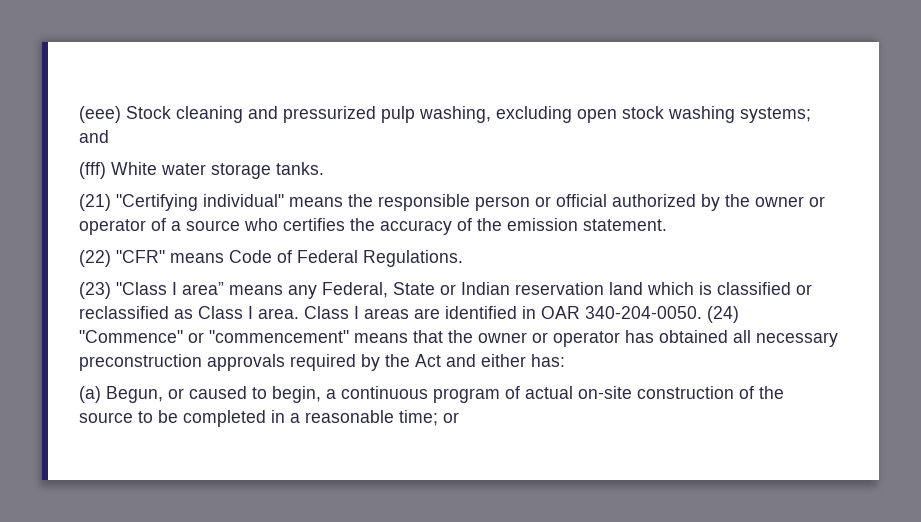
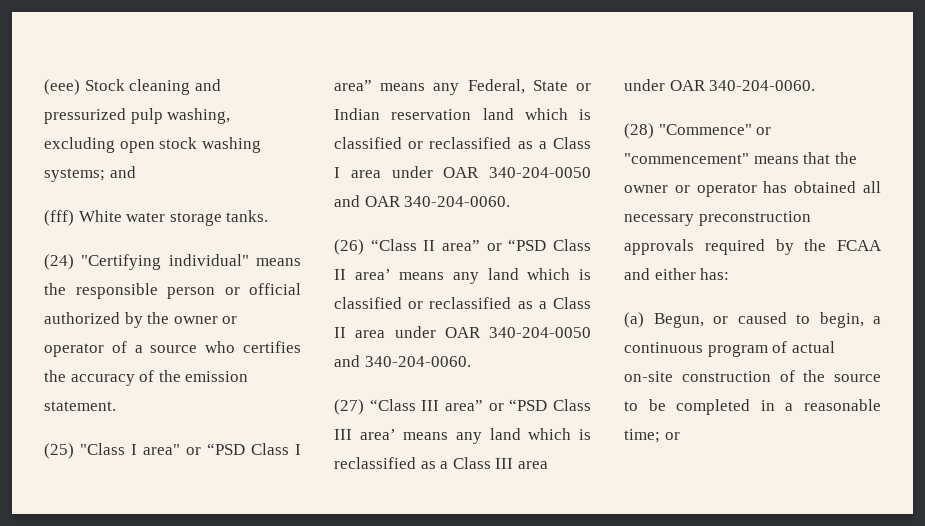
[79,194,111,211] (21) -> [44,254,74,270] (24)
[79,250,463,267] [79,282,167,299] (22) "CFR" means Code of Federal Regulations. // (23) "Class -> [44,443,289,459] (25) "Class I area" or “PSD Class
[198,306,739,323] Class I area. Class I areas are identified in OAR 340-204-0050. (24) -> [538,137,591,149] [334,166,591,178] [334,195,511,207] [334,239,591,255] [334,268,591,284] [334,297,591,309] [334,326,591,338] [334,355,471,367] [334,399,591,415] [334,428,591,444] [334,457,548,469] [624,79,816,91] [624,123,654,139] a Class I area under OAR 340-204-0050 and OAR 340-204-0060. // (26) “Class II area” or “PSD Class II area’ means any land which is classified or reclassified as a Class II area under OAR 340-204-0050 and 340-204-0060. // (27) “Class III area” or “PSD Class III area’ means any land which is reclassified as a Class III area under OAR 340-204-0060. // (28)
[415,354,441,367] Act -> [837,240,882,251] FCAA

